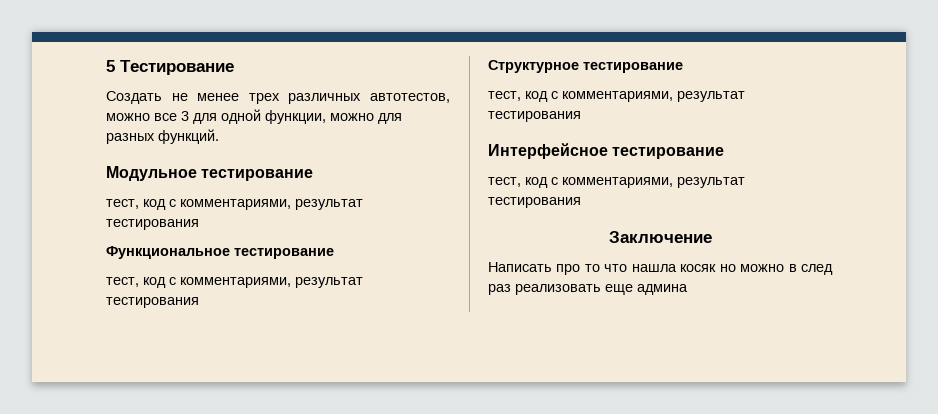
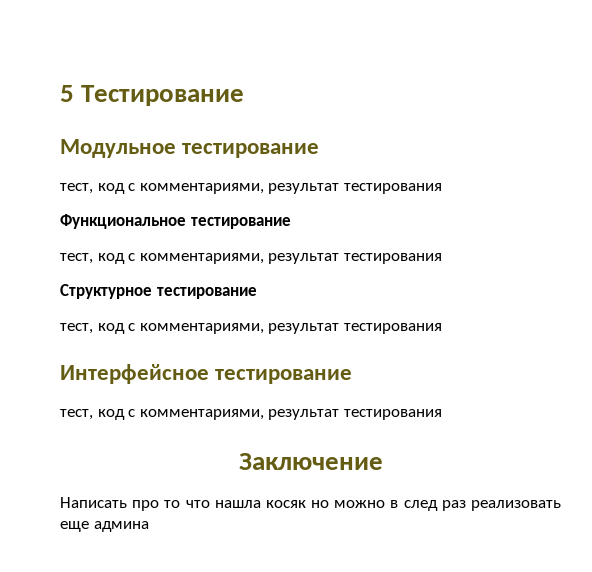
[106,91,450,104] [106,109,402,124] [106,129,219,144] // Создать не менее трех различных автотестов, можно все 3 для одной функции, можно для разных функций. -> (245, 95) none

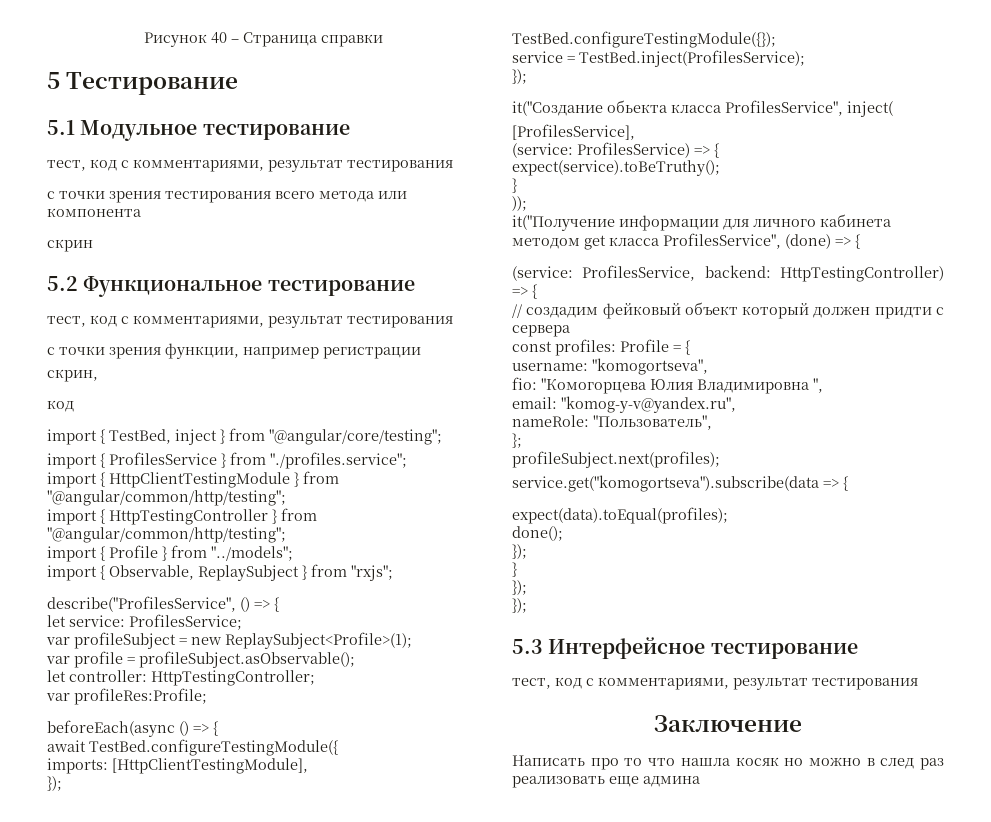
(60, 93) none -> [143,32,383,47] Рисунок 40 – Страница справки //
(245, 95) none -> [47,120,75,135] 5.1
(442, 188) none -> [47,190,407,203] [47,208,141,217] [47,239,93,252] [47,276,78,291] с точки зрения тестирования всего метода или компонента // скрин // 5.2
[60,284,257,299] [60,323,442,334] Структурное тестирование // тест, код с комментариями, результат тестирования // -> [47,343,421,359] [47,369,98,382] [47,400,74,412] [47,428,442,445] [47,452,407,469] [47,471,339,488] [47,490,286,506] [47,508,317,525] [47,527,286,543] [47,545,293,562] [47,564,393,581] [47,596,279,612] [47,614,242,630] [46,632,412,649] [46,651,355,668] [47,670,315,686] [46,688,207,705] [47,720,218,737] [47,739,338,756] [47,758,308,774] [47,776,62,791] [512,31,776,48] [512,50,805,67] [512,69,527,84] [512,100,893,117] [512,124,635,140] [512,142,719,158] [512,160,720,176] [512,178,517,193] [512,196,527,211] [512,214,891,231] [512,233,860,250] [512,265,944,282] [512,284,537,299] [512,302,944,319] [512,325,570,337] [512,339,690,356] [512,358,708,375] [512,377,823,394] [512,396,736,413] [512,415,712,430] [512,433,522,448] [512,451,720,468] [512,475,848,492] [512,507,728,524] [512,526,563,541] [512,544,527,559] [512,562,517,577] [512,580,527,595] [512,598,527,613] [512,639,543,654] с точки зрения функции, например регистрации // скрин, // код // import { TestBed, inject } from "@angular/core/testing"; // import { ProfilesService } from "./profiles.service"; // import { HttpClientTestingModule } from "@angular/common/http/testing"; // import { HttpTestingController } from "@angular/common/http/testing"; // import { Profile } from "../models"; // import { Observable, ReplaySubject } from "rxjs"; // describe("ProfilesService", () => { // let service: ProfilesService; // var profileSubject = new ReplaySubject<Profile>(1); // var profile = profileSubject.asObservable(); // let controller: HttpTestingController; // var profileRes:Profile; // beforeEach(async () => { // await TestBed.configureTestingModule({ // imports: [HttpClientTestingModule], // }); // TestBed.configureTestingModule({}); // service = TestBed.inject(ProfilesService); // }); // it("Создание обьекта класса ProfilesService", inject( // [ProfilesService], // (service: ProfilesService) => { // expect(service).toBeTruthy(); // } // )); // it("Получение информации для личного кабинета методом get класса ProfilesService", (done) => { // (service: ProfilesService, backend: HttpTestingController) => { // // создадим фейковый объект который должен придти с сервера // const profiles: Profile = { // username: "komogortseva", // fio: "Комогорцева Юлия Владимировна ", // email: "komog-y-v@yandex.ru", // nameRole: "Пользователь", // }; // profileSubject.next(profiles); // service.get("komogortseva").subscribe(data => { // expect(data).toEqual(profiles); // done(); // }); // } // }); // }); // 5.3

